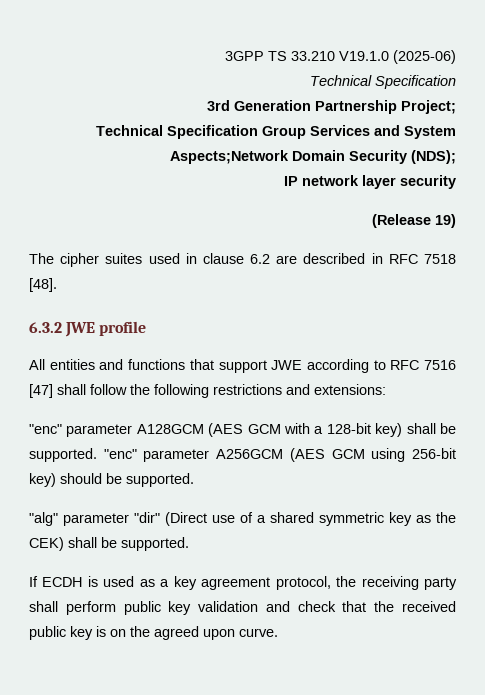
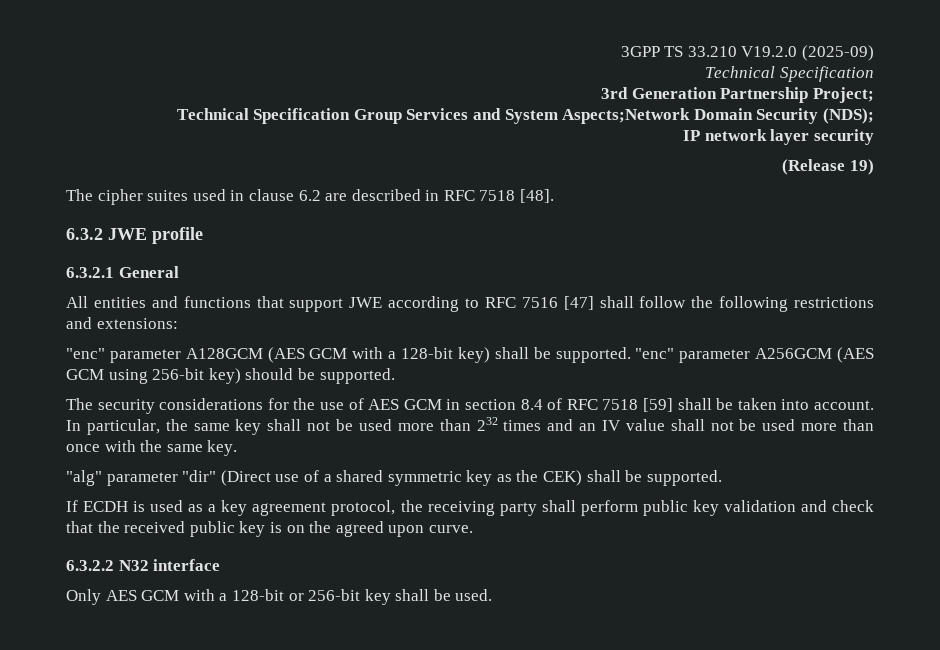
[339,50,456,64] V19.1.0 (2025-06) -> [741,45,875,61] V19.2.0 (2025-09)
(147, 328) none -> [66,266,179,278] // 6.3.2.1 General
(194, 480) none -> [66,398,875,414] [66,417,875,435] [66,440,238,456] // The security considerations for the use of AES GCM in section 8.4 of RFC 7518 [59] shall be taken into account. In particular, the same key shall not be used more than 232 times and an IV value shall not be used more than once with the same key.
(278, 632) none -> [66,559,221,571] [66,589,493,605] // 6.3.2.2 N32 interface // Only AES GCM with a 128-bit or 256-bit key shall be used.

